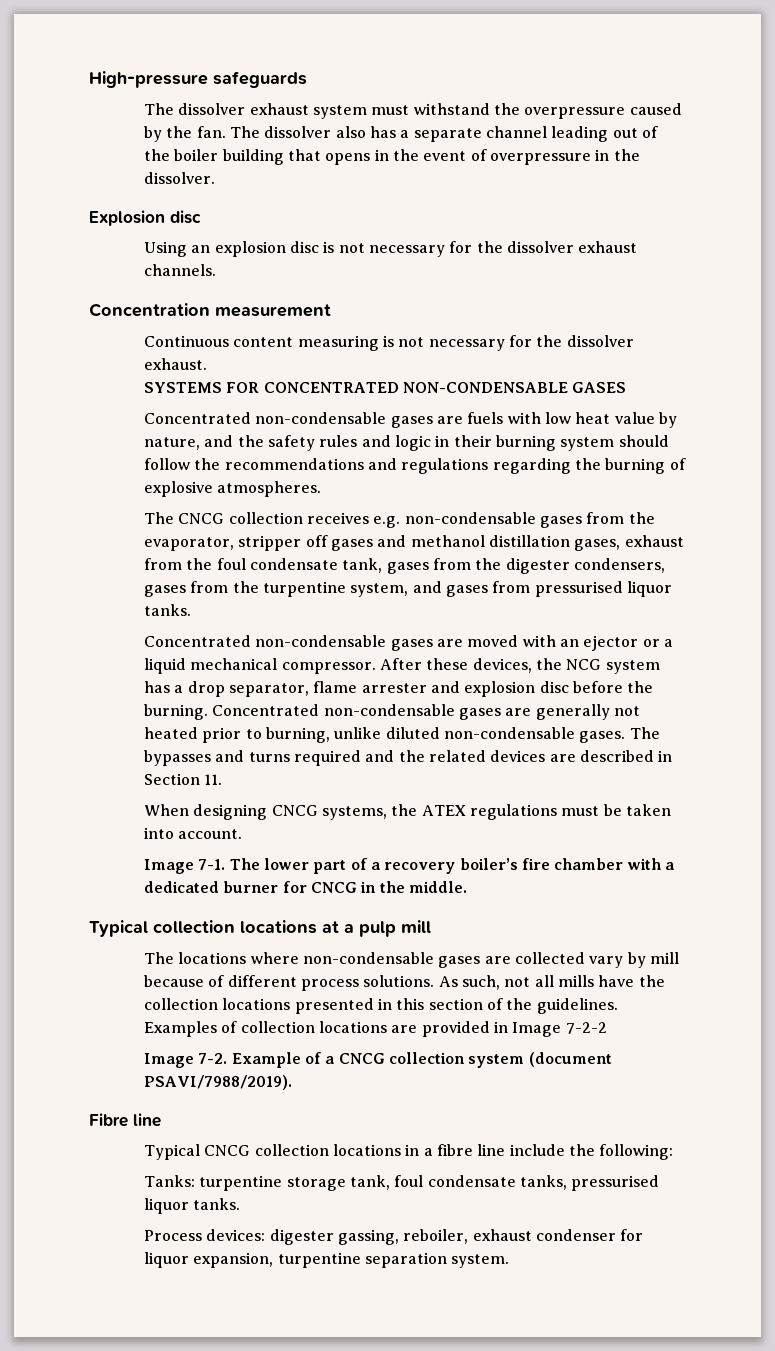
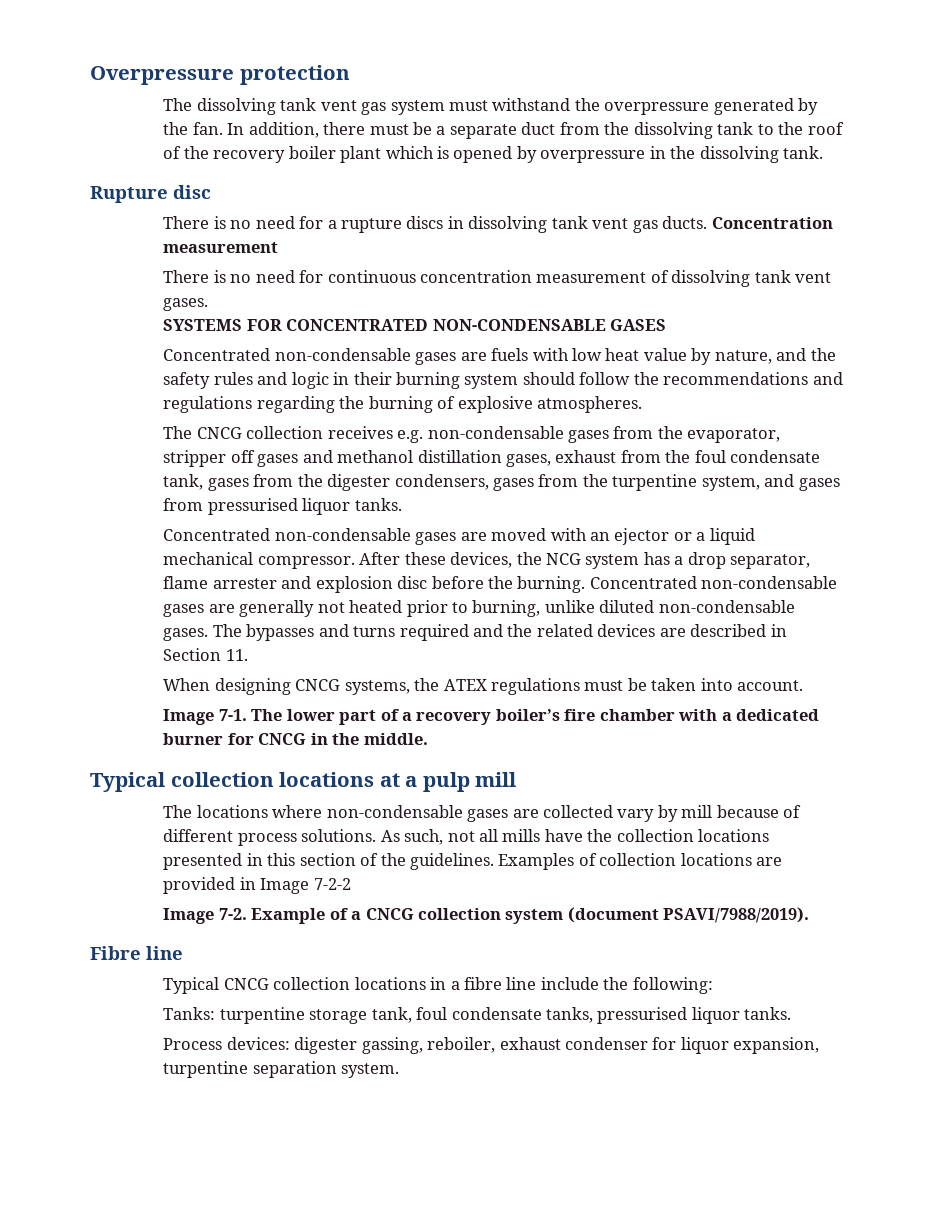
[89,71,307,88] [144,103,309,115] High-pressure safeguards // The dissolver exhaust -> [90,65,350,85] [163,98,387,115] Overpressure protection // The dissolving tank vent gas
[629,103,682,115] caused -> [713,98,794,115] generated
[230,126,658,142] [144,149,640,165] [144,172,216,184] [89,210,201,226] [144,241,638,257] [144,264,217,276] [89,303,331,317] [144,335,634,351] [144,358,208,370] The dissolver also has a separate channel leading out of the boiler building that opens in the event of overpressure in the dissolver. // Explosion disc // Using an explosion disc is not necessary for the dissolver exhaust channels. // Concentration measurement // Continuous content measuring is not necessary for the dissolver exhaust. -> [227,122,844,139] [163,146,824,163] [90,185,211,203] [163,216,833,233] [163,242,279,253] [163,270,832,287] [163,298,209,311] In addition, there must be a separate duct from the dissolving tank to the roof of the recovery boiler plant which is opened by overpressure in the dissolving tank. // Rupture disc // There is no need for a rupture discs in dissolving tank vent gas ducts. Concentration measurement // There is no need for continuous concentration measurement of dissolving tank vent gases.

